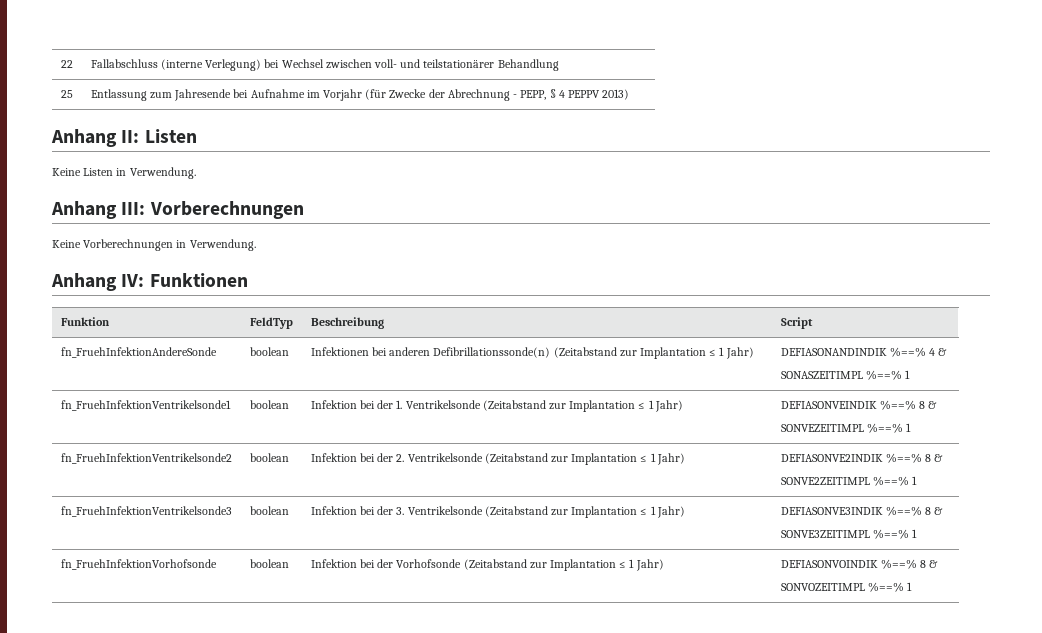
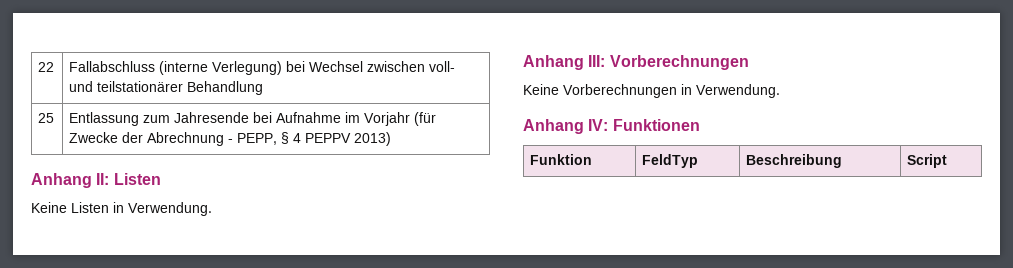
[60,347,217,358] [249,347,289,356] [310,347,754,359] [780,347,948,357] [780,370,911,380] [60,400,231,411] [249,400,289,409] [310,400,683,412] [780,400,938,410] [780,423,912,433] [60,453,232,464] [249,453,289,462] [310,453,685,465] [780,453,944,463] [780,476,918,486] [60,506,232,517] [249,506,289,515] [310,506,685,518] [780,506,944,516] [780,529,918,539] [60,559,217,570] [249,559,289,568] [310,559,664,571] [780,559,939,569] [780,582,913,592] // fn_FruehInfektionAndereSonde | boolean | Infektionen bei anderen Defibrillationssonde(n) (Zeitabstand zur Implantation ≤ 1 Jahr) | DEFIASONANDINDIK %==% 4 & // SONASZEITIMPL %==% 1 // fn_FruehInfektionVentrikelsonde1 | boolean | Infektion bei der 1. Ventrikelsonde (Zeitabstand zur Implantation ≤ 1 Jahr) | DEFIASONVEINDIK %==% 8 & // SONVEZEITIMPL %==% 1 // fn_FruehInfektionVentrikelsonde2 | boolean | Infektion bei der 2. Ventrikelsonde (Zeitabstand zur Implantation ≤ 1 Jahr) | DEFIASONVE2INDIK %==% 8 & // SONVE2ZEITIMPL %==% 1 // fn_FruehInfektionVentrikelsonde3 | boolean | Infektion bei der 3. Ventrikelsonde (Zeitabstand zur Implantation ≤ 1 Jahr) | DEFIASONVE3INDIK %==% 8 & // SONVE3ZEITIMPL %==% 1 // fn_FruehInfektionVorhofsonde | boolean | Infektion bei der Vorhofsonde (Zeitabstand zur Implantation ≤ 1 Jahr) | DEFIASONVOINDIK %==% 8 & // SONVOZEITIMPL %==% 1 -> (948, 161) none

